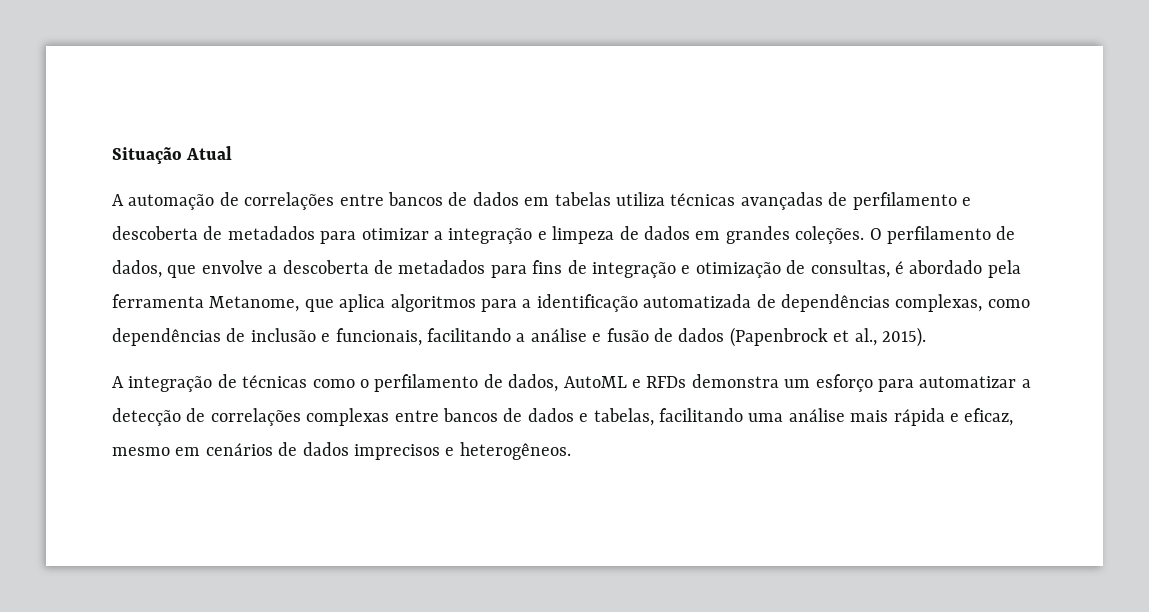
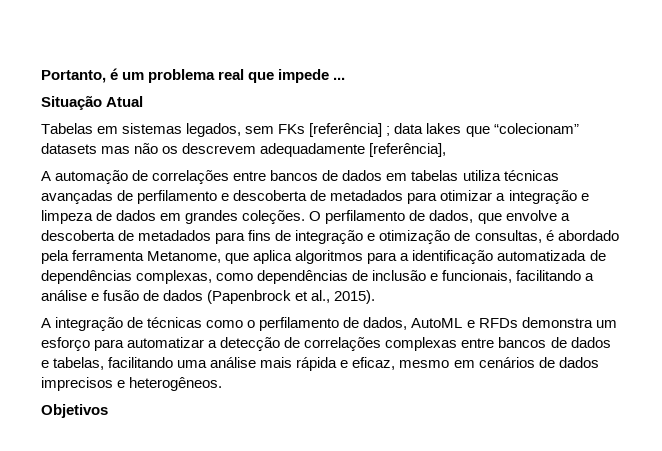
[112,146,233,164] Situação Atual -> [41,68,346,83] [41,95,144,110] [41,123,579,137] [41,143,447,157] Portanto, é um problema real que impede ... // Situação Atual // Tabelas em sistemas legados, sem FKs [referência] ; data lakes que “colecionam” datasets mas não os descrevem adequadamente [referência],
(571, 451) none -> [41,404,108,418] // Objetivos

